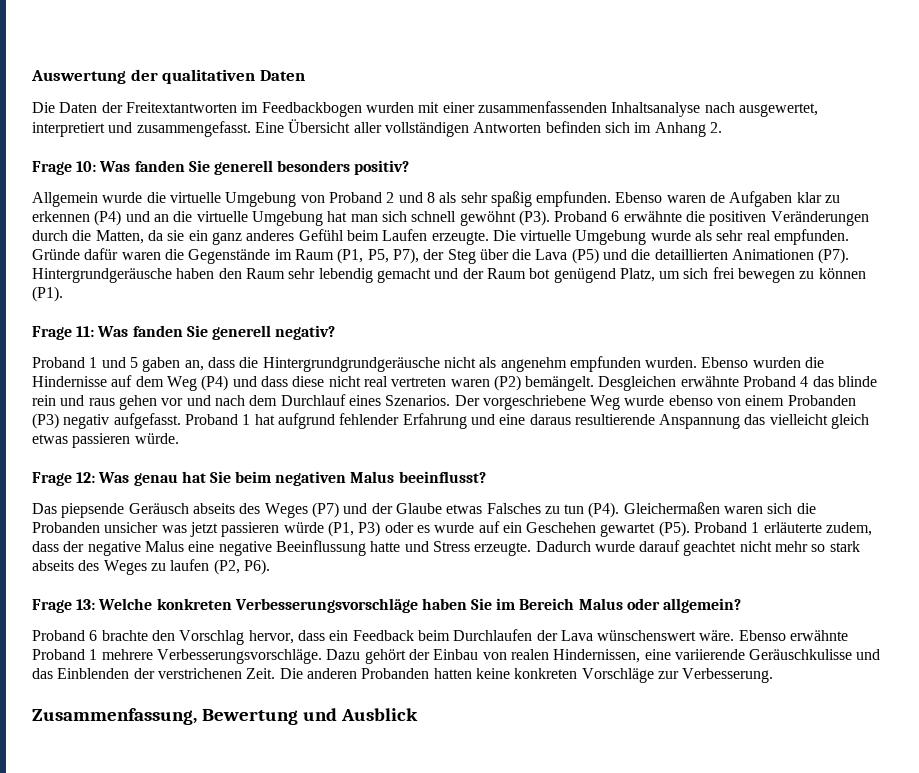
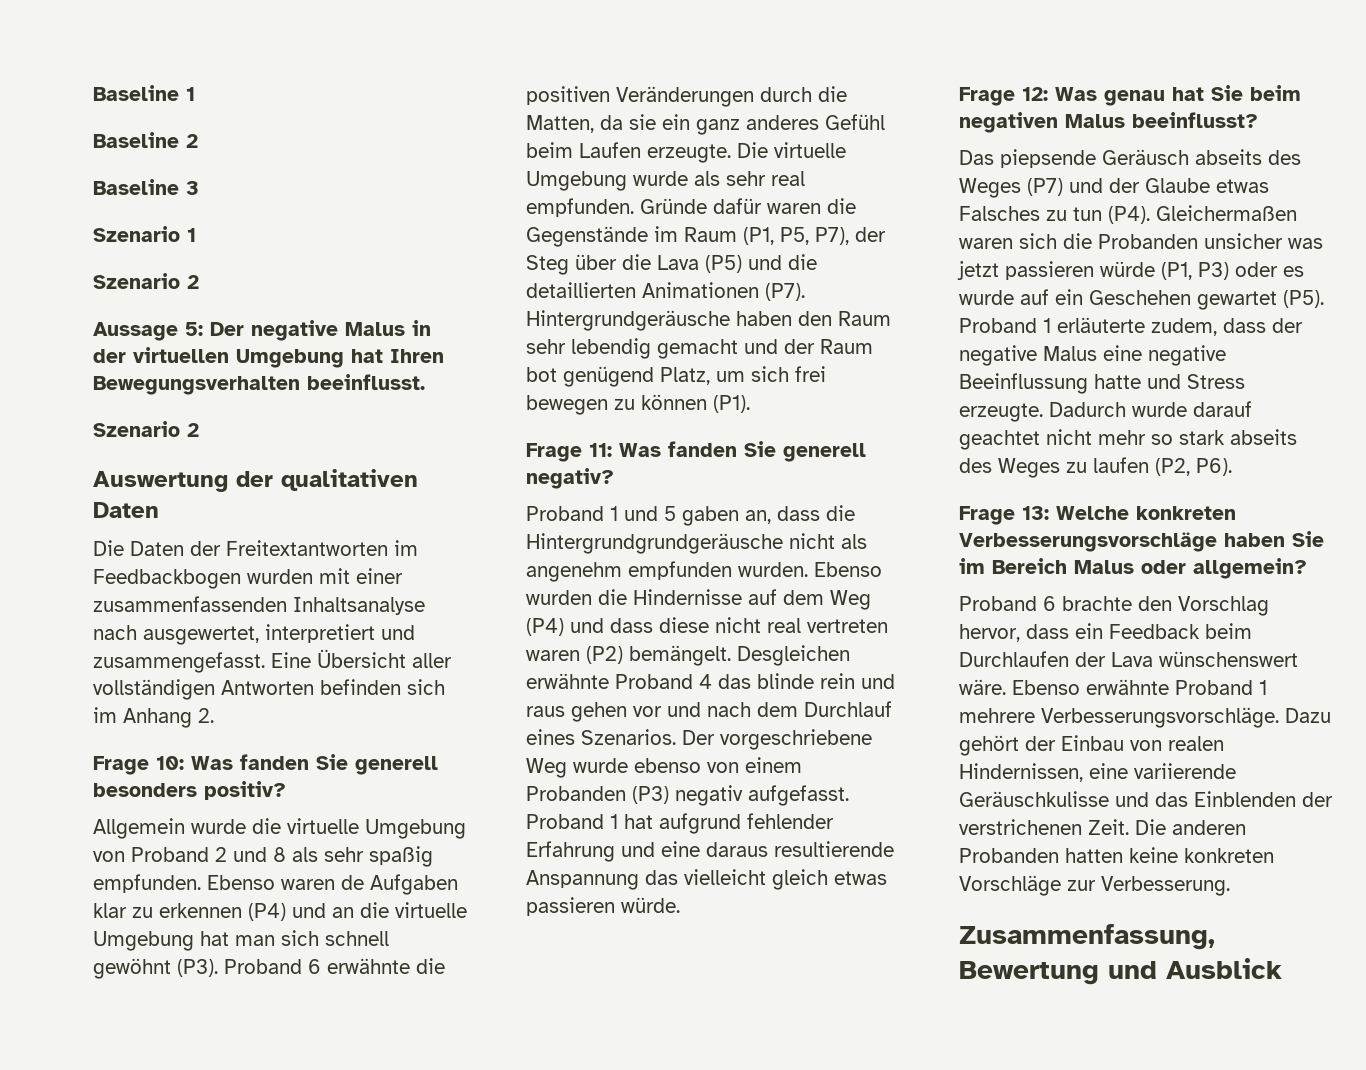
(31, 77) none -> [93,85,195,101] [93,132,198,148] [93,179,199,195] [93,226,196,242] [93,273,199,289] [93,320,431,341] [93,347,444,368] [93,374,425,395] [93,421,199,437] Baseline 1 // Baseline 2 // Baseline 3 // Szenario 1 // Szenario 2 // Aussage 5: Der negative Malus in der virtuellen Umgebung hat Ihren Bewegungsverhalten beeinflusst. // Szenario 2 //

